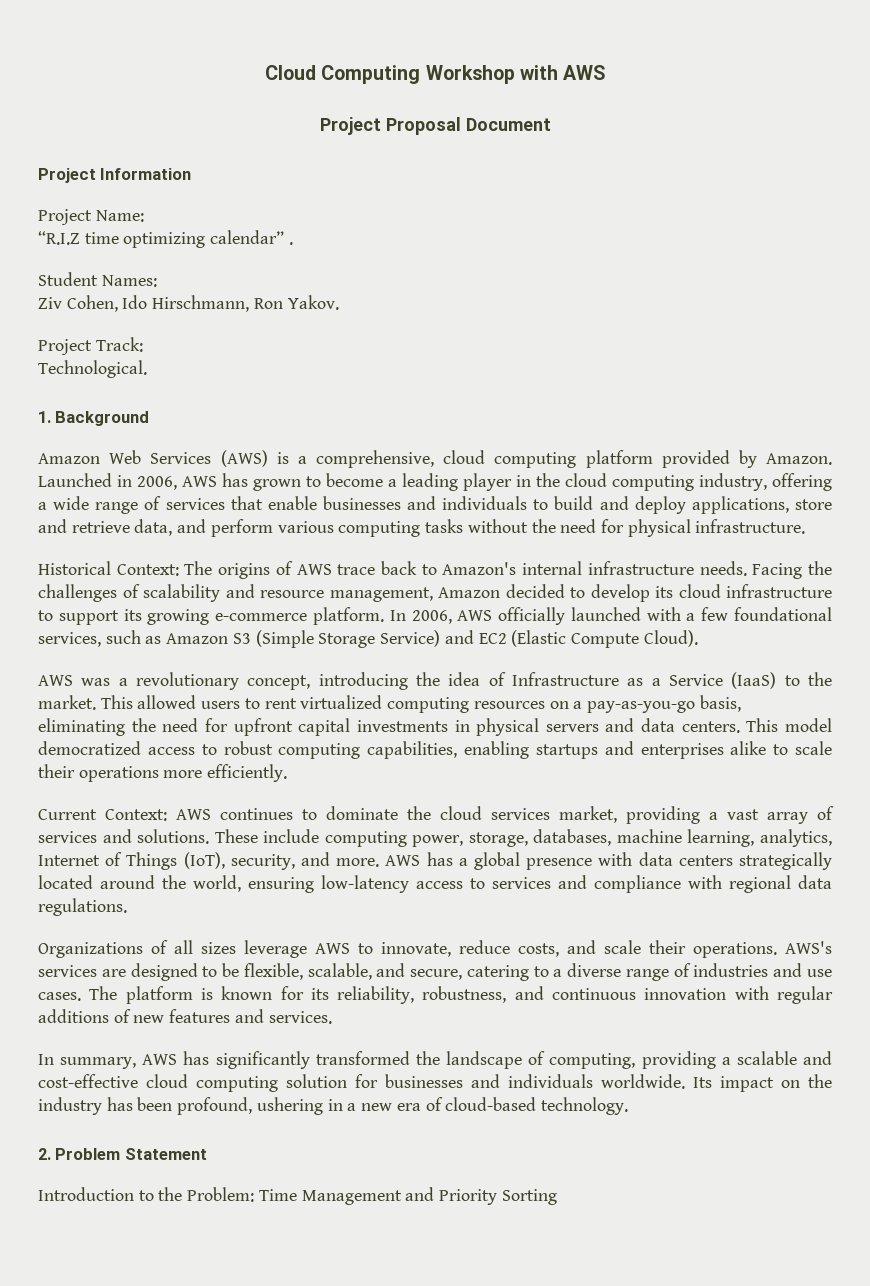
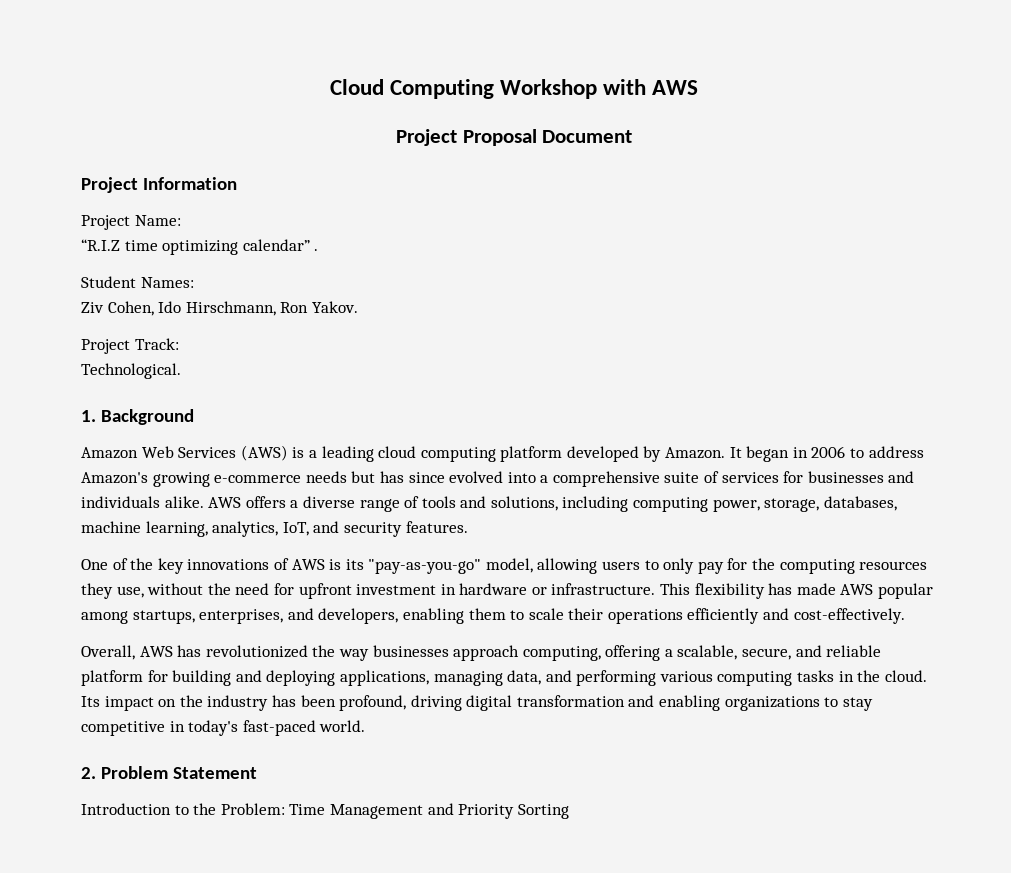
[316,450,435,468] comprehensive, -> [321,446,374,462] leading
[661,450,730,468] provided -> [566,446,639,462] developed
[38,473,832,491] [38,496,832,514] [38,519,806,537] [38,561,832,579] [38,584,832,602] [38,607,833,625] [38,630,698,648] [38,672,833,690] [38,695,741,713] [38,718,832,736] [38,741,833,759] [38,764,288,782] [38,806,834,824] [38,829,320,844] Launched in 2006, AWS has grown to become a leading player in the cloud computing industry, offering a wide range of services that enable businesses and individuals to build and deploy applications, store and retrieve data, and perform various computing tasks without the need for physical infrastructure. // Historical Context: The origins of AWS trace back to Amazon's internal infrastructure needs. Facing the challenges of scalability and resource management, Amazon decided to develop its cloud infrastructure to support its growing e-commerce platform. In 2006, AWS officially launched with a few foundational services, such as Amazon S3 (Simple Storage Service) and EC2 (Elastic Compute Cloud). // AWS was a revolutionary concept, introducing the idea of Infrastructure as a Service (IaaS) to the market. This allowed users to rent virtualized computing resources on a pay-as-you-go basis, eliminating the need for upfront capital investments in physical servers and data centers. This model democratized access to robust computing capabilities, enabling startups and enterprises alike to scale their operations more efficiently. // Current Context: AWS continues to dominate the cloud services market, providing a vast array of services and solutions. These include -> [729,446,924,462] [81,471,915,487] [81,496,629,512] It began in 2006 to address Amazon's growing e-commerce needs but has since evolved into a comprehensive suite of services for businesses and individuals alike. AWS offers a diverse range of tools and solutions, including
[38,852,832,870] [38,875,832,893] [38,898,127,916] [38,940,832,958] [38,963,832,981] [38,986,833,1004] [38,1009,332,1024] [38,1051,832,1069] [38,1074,685,1092] Internet of Things (IoT), security, and more. AWS has a global presence with data centers strategically located around the world, ensuring low-latency access to services and compliance with regional data regulations. // Organizations of all sizes leverage AWS to innovate, reduce costs, and scale their operations. AWS's services are designed to be flexible, scalable, and secure, catering to a diverse range of industries and use cases. The platform is known for its reliability, robustness, and continuous innovation with regular additions of new features and services. // In summary, AWS has significantly transformed the landscape of computing, providing a scalable and cost-effective cloud computing solution for businesses and individuals worldwide. -> [282,521,468,537] [81,558,928,574] [81,583,934,599] [81,608,905,624] [81,645,882,661] [81,670,927,686] IoT, and security features. // One of the key innovations of AWS is its "pay-as-you-go" model, allowing users to only pay for the computing resources they use, without the need for upfront investment in hardware or infrastructure. This flexibility has made AWS popular among startups, enterprises, and developers, enabling them to scale their operations efficiently and cost-effectively. // Overall, AWS has revolutionized the way businesses approach computing, offering a scalable, secure, and reliable platform for building and deploying applications, managing data, and performing various computing tasks in the cloud.
[256,1097,628,1115] ushering in a new era of cloud-based technology. -> [410,695,873,711] [81,720,366,736] driving digital transformation and enabling organizations to stay competitive in today's fast-paced world.

